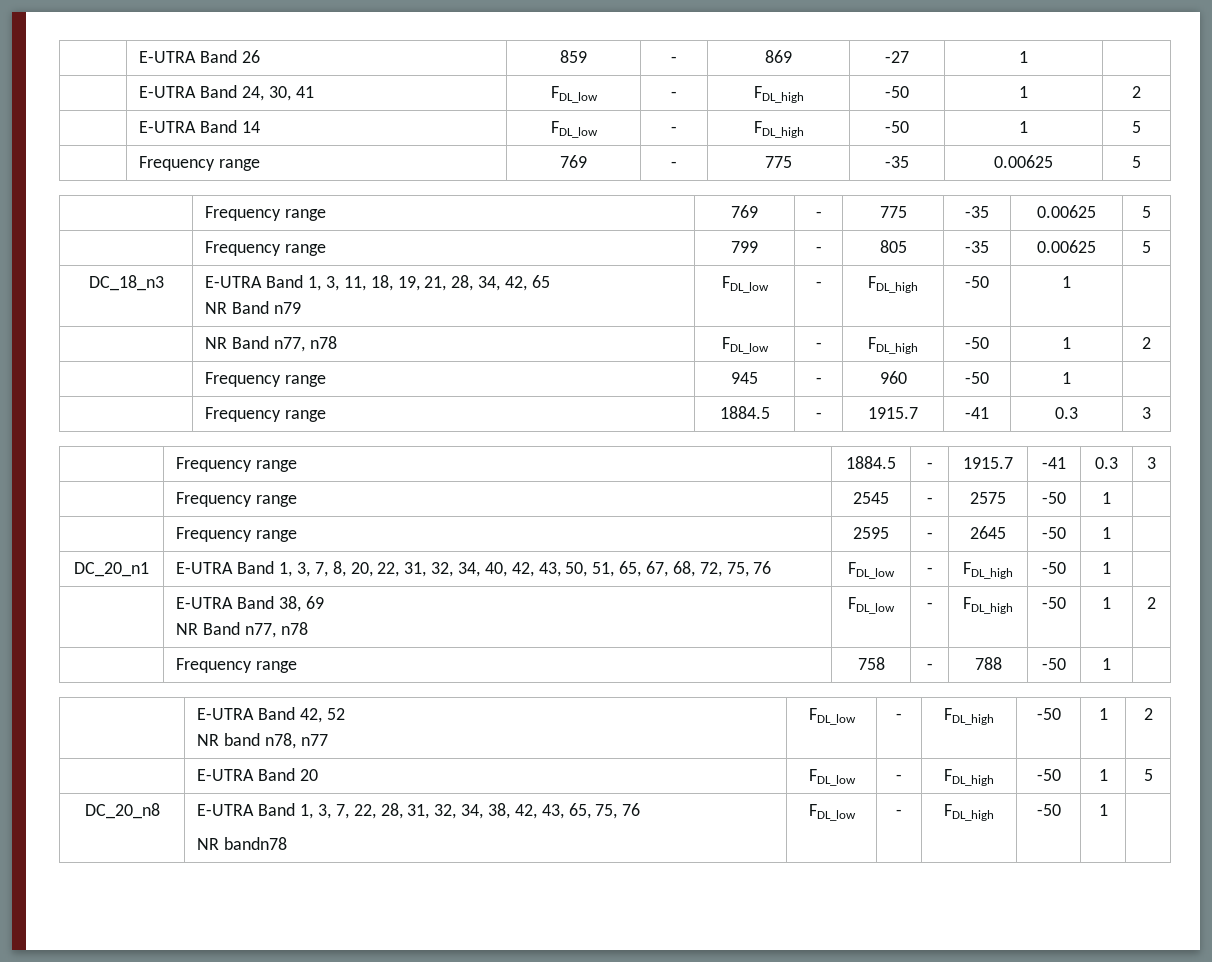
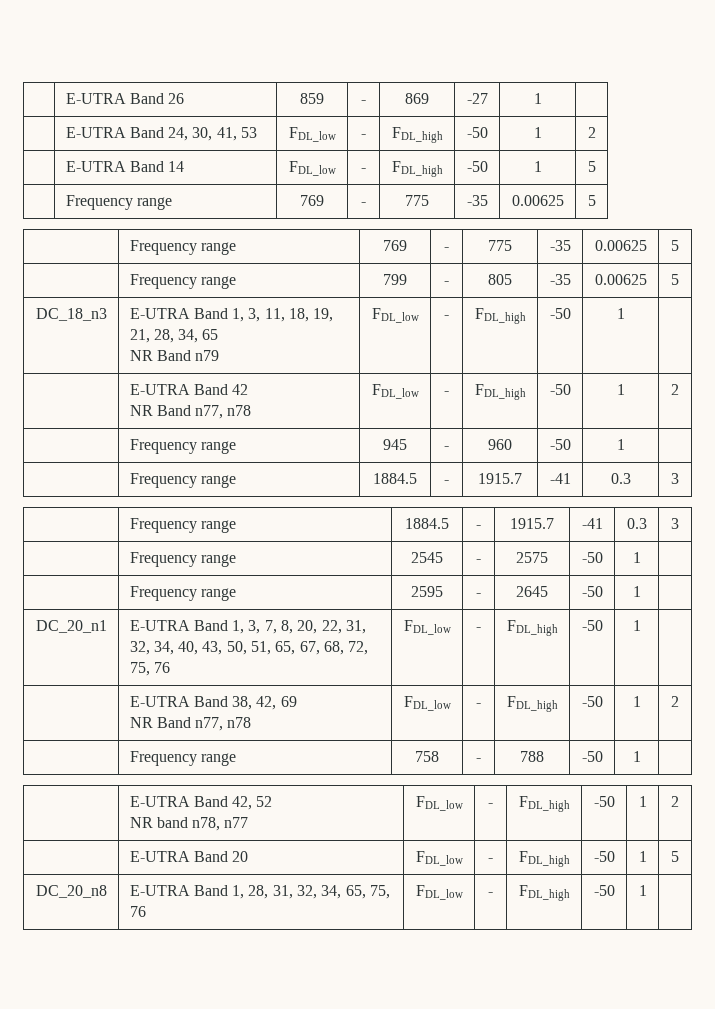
[295,86,314,98] 41 -> [216,127,258,141] 41, 53
[504,276,527,291] 42, -> (199, 336) none
(1071, 282) none -> [129,384,249,395] E-UTRA Band 42 //
[511,562,534,577] 42, -> (199, 648) none
(302, 604) none -> [256,696,277,710] 42,
[317,804,376,819] 3, 7, 22, -> (245, 892) none
[487,803,564,819] 38, 42, 43, -> (342, 892) none
[197,837,288,850] // NR bandn78 -> (146, 911) none

